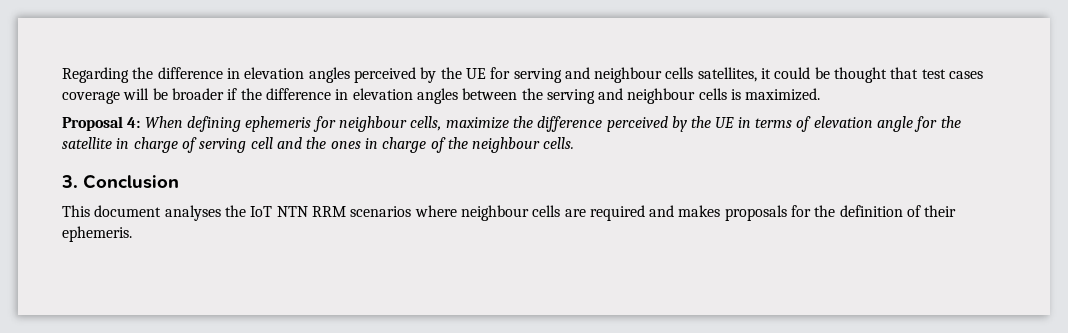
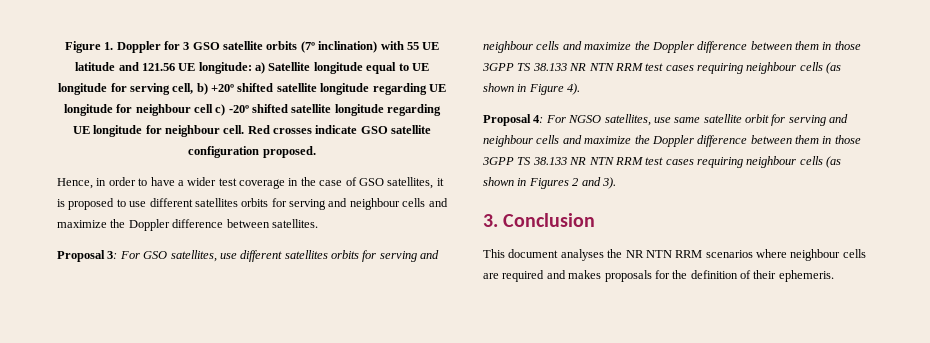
[62,67,984,83] [62,88,821,104] [62,116,961,132] [62,137,575,153] Regarding the difference in elevation angles perceived by the UE for serving and neighbour cells satellites, it could be thought that test cases coverage will be broader if the difference in elevation angles between the serving and neighbour cells is maximized. // Proposal 4: When defining ephemeris for neighbour cells, maximize the difference perceived by the UE in terms of elevation angle for the satellite in charge of serving cell and the ones in charge of the neighbour cells. -> [64,41,440,53] [75,62,429,74] [58,83,446,95] [63,104,442,116] [72,125,432,137] [188,146,316,158] [57,177,444,189] [57,198,448,210] [57,219,318,231] [57,250,440,262] [483,41,861,53] [482,62,842,74] [483,83,581,95] [483,114,849,126] [483,135,861,147] [482,156,842,168] [483,177,616,189] Figure 1. Doppler for 3 GSO satellite orbits (7º inclination) with 55 UE latitude and 121.56 UE longitude: a) Satellite longitude equal to UE longitude for serving cell, b) +20º shifted satellite longitude regarding UE longitude for neighbour cell c) -20º shifted satellite longitude regarding UE longitude for neighbour cell. Red crosses indicate GSO satellite configuration proposed. // Hence, in order to have a wider test coverage in the case of GSO satellites, it is proposed to use different satellites orbits for serving and neighbour cells and maximize the Doppler difference between satellites. // Proposal 3: For GSO satellites, use different satellites orbits for serving and neighbour cells and maximize the Doppler difference between them in those 3GPP TS 38.133 NR NTN RRM test cases requiring neighbour cells (as shown in Figure 4). // Proposal 4: For NGSO satellites, use same satellite orbit for serving and neighbour cells and maximize the Doppler difference between them in those 3GPP TS 38.133 NR NTN RRM test cases requiring neighbour cells (as shown in Figures 2 and 3).
[250,206,273,217] IoT -> [625,250,644,258] NR

